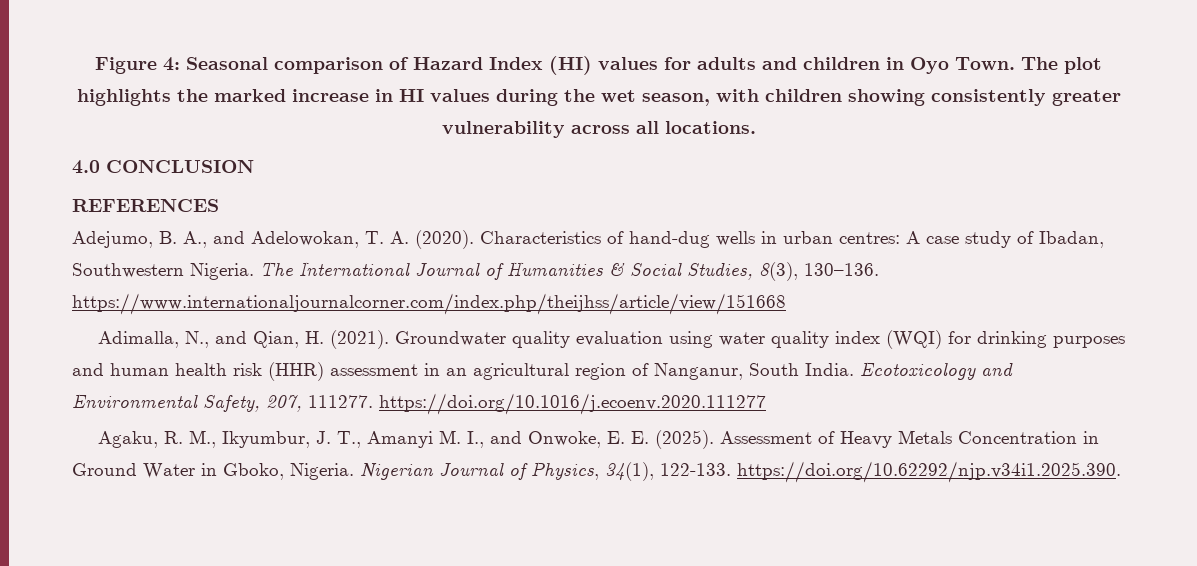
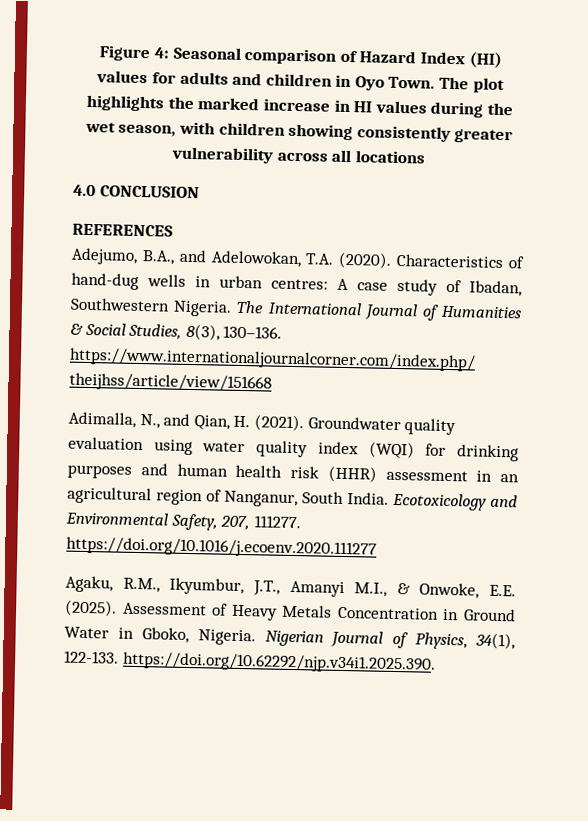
[664,121,756,134] locations. -> [354,150,426,164] locations
[159,231,409,248] B. A., and Adelowokan, T. A. -> [141,249,335,268] B.A., and Adelowokan, T.A.
[163,430,649,448] R. M., Ikyumbur, J. T., Amanyi M. I., and Onwoke, E. E. -> [122,577,516,599] R.M., Ikyumbur, J.T., Amanyi M.I., & Onwoke, E.E.

